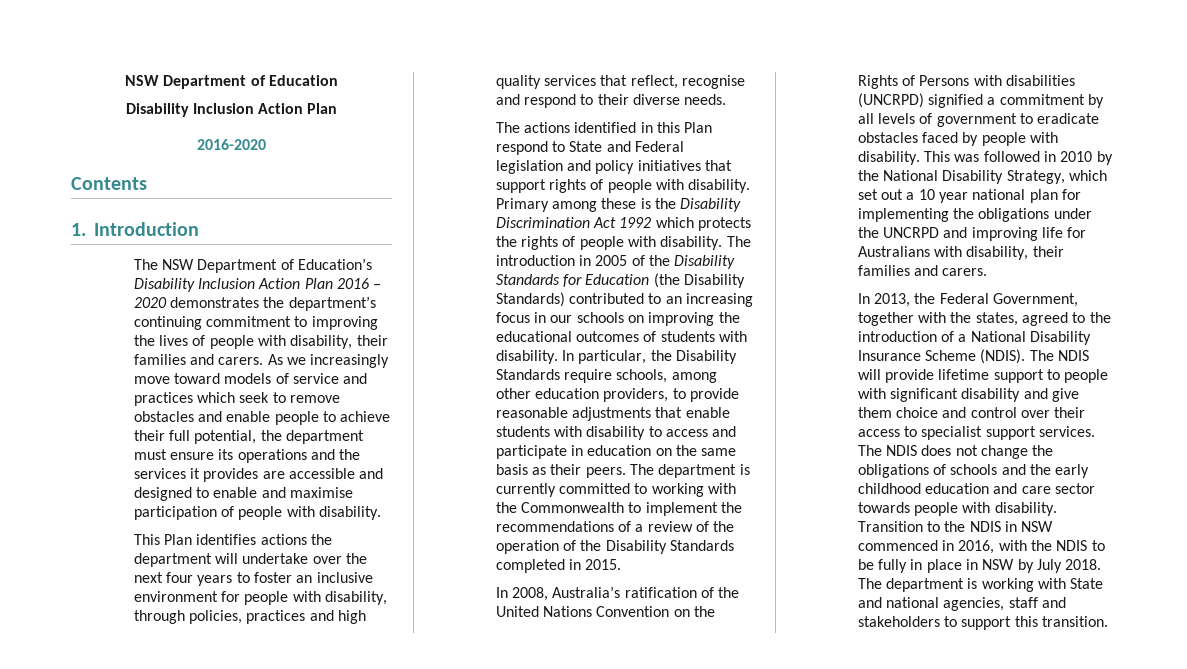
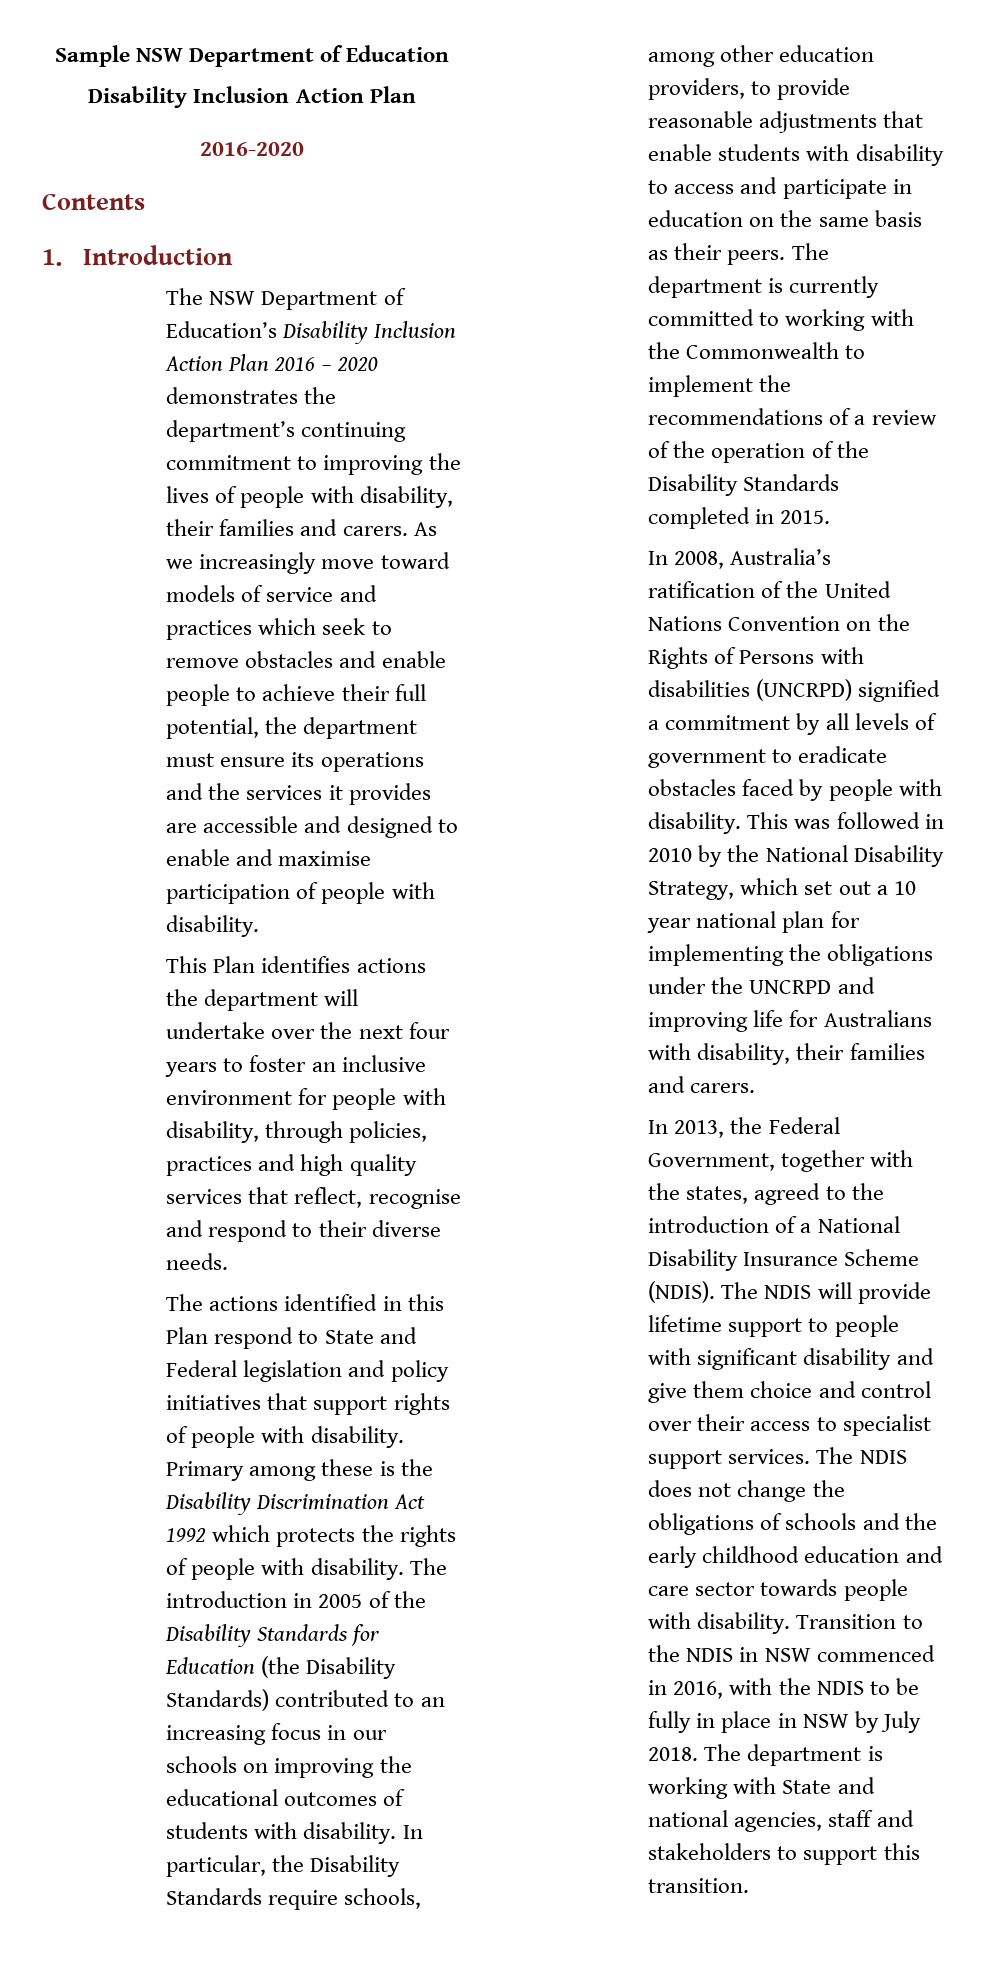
(125, 80) none -> [54,45,130,67] Sample

